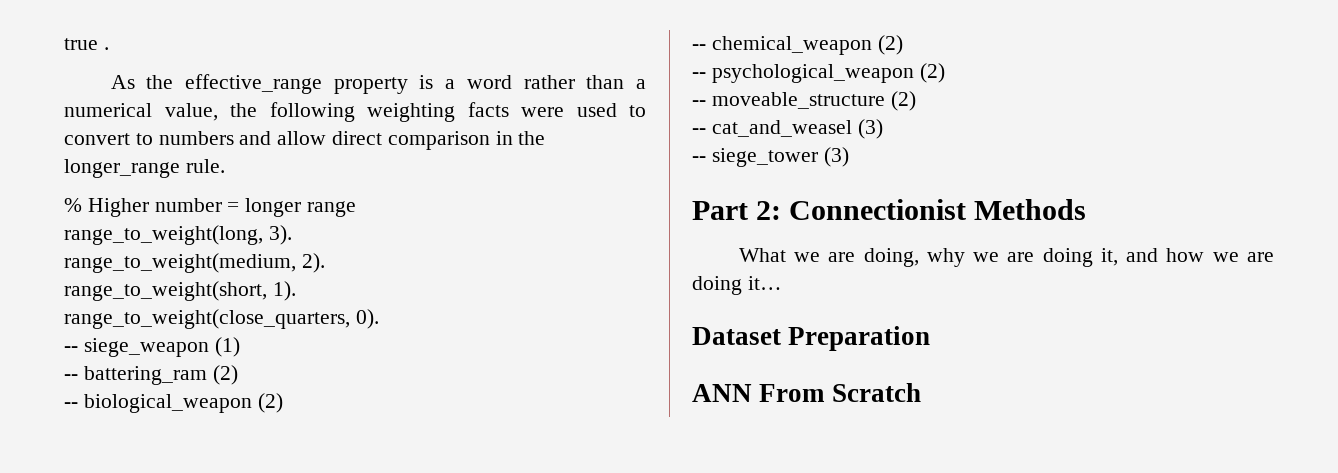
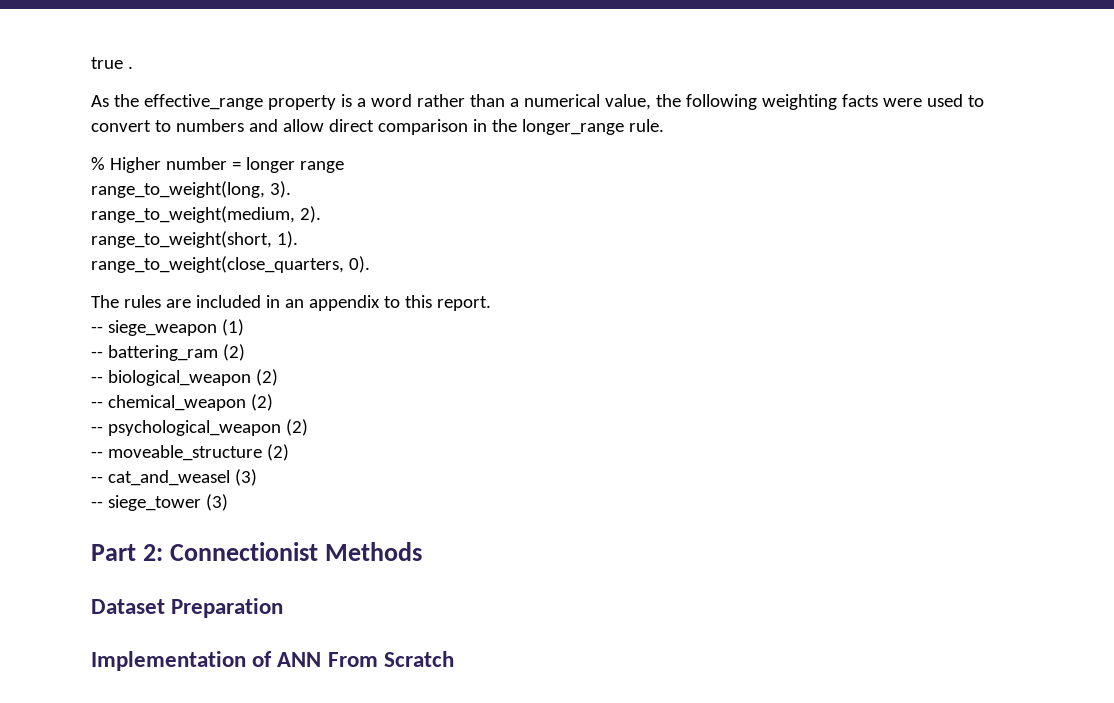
(379, 319) none -> [91,295,491,311] // The rules are included in an appendix to this report.
[738,248,1274,267] [692,276,782,295] // What we are doing, why we are doing it, and how we are doing it… -> (423, 551) none
(931, 338) none -> [91,651,273,671] Implementation of

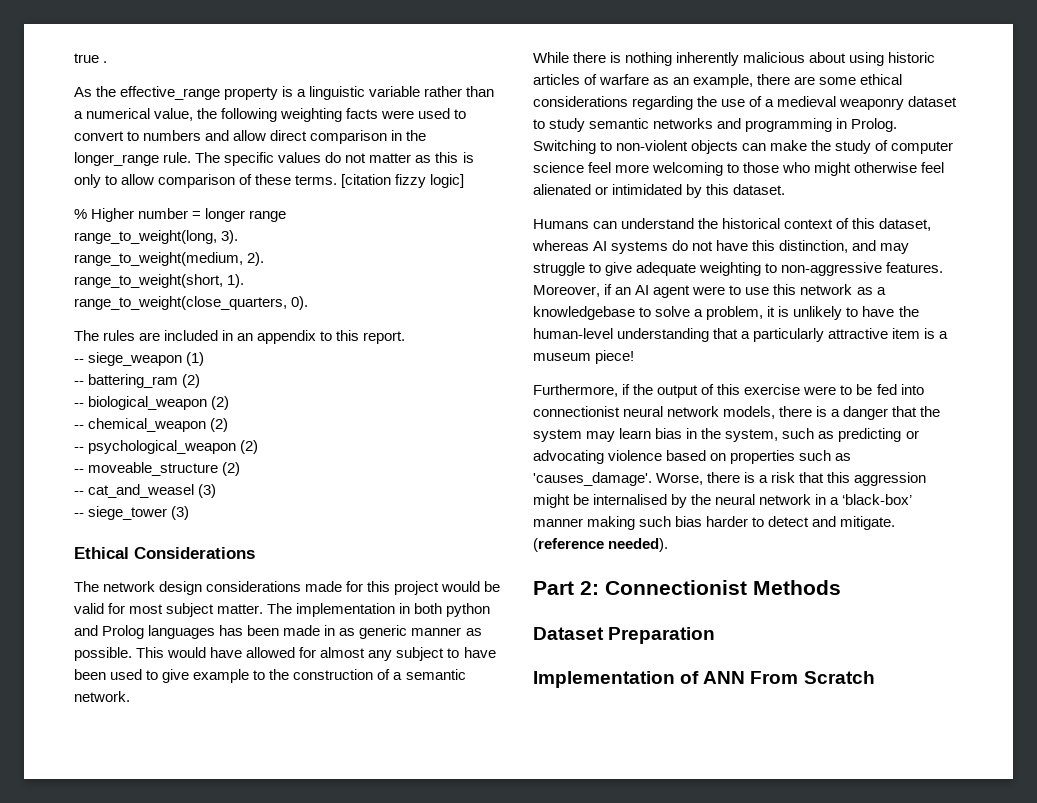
[370,94,412,107] word -> [309,86,421,100] linguistic variable
(664, 125) none -> [195,152,474,166] [74,174,465,188] The specific values do not matter as this is only to allow comparison of these terms. [citation fizzy logic]
(228, 502) none -> [74,547,255,559] [74,581,501,595] [74,603,491,617] [74,625,482,639] [74,647,496,661] [74,669,466,683] [74,691,130,702] [533,52,936,66] [533,74,903,88] [533,96,958,110] [533,118,898,132] [533,140,954,154] [533,162,945,176] [533,184,786,198] [533,218,932,231] [532,240,910,254] [533,262,944,276] [533,284,886,298] [533,306,919,320] [533,328,949,342] [533,350,635,364] [533,384,924,398] [533,406,941,420] [533,428,919,442] [533,450,852,464] [533,472,927,486] [533,494,913,508] [533,516,896,530] [533,538,669,552] // Ethical Considerations // The network design considerations made for this project would be valid for most subject matter. The implementation in both python and Prolog languages has been made in as generic manner as possible. This would have allowed for almost any subject to have been used to give example to the construction of a semantic network. // While there is nothing inherently malicious about using historic articles of warfare as an example, there are some ethical considerations regarding the use of a medieval weaponry dataset to study semantic networks and programming in Prolog. Switching to non-violent objects can make the study of computer science feel more welcoming to those who might otherwise feel alienated or intimidated by this dataset. // Humans can understand the historical context of this dataset, whereas AI systems do not have this distinction, and may struggle to give adequate weighting to non-aggressive features. Moreover, if an AI agent were to use this network as a knowledgebase to solve a problem, it is unlikely to have the human-level understanding that a particularly attractive item is a museum piece! // Furthermore, if the output of this exercise were to be fed into connectionist neural network models, there is a danger that the system may learn bias in the system, such as predicting or advocating violence based on properties such as 'causes_damage'. Worse, there is a risk that this aggression might be internalised by the neural network in a ‘black-box’ manner making such bias harder to detect and mitigate. (reference needed).

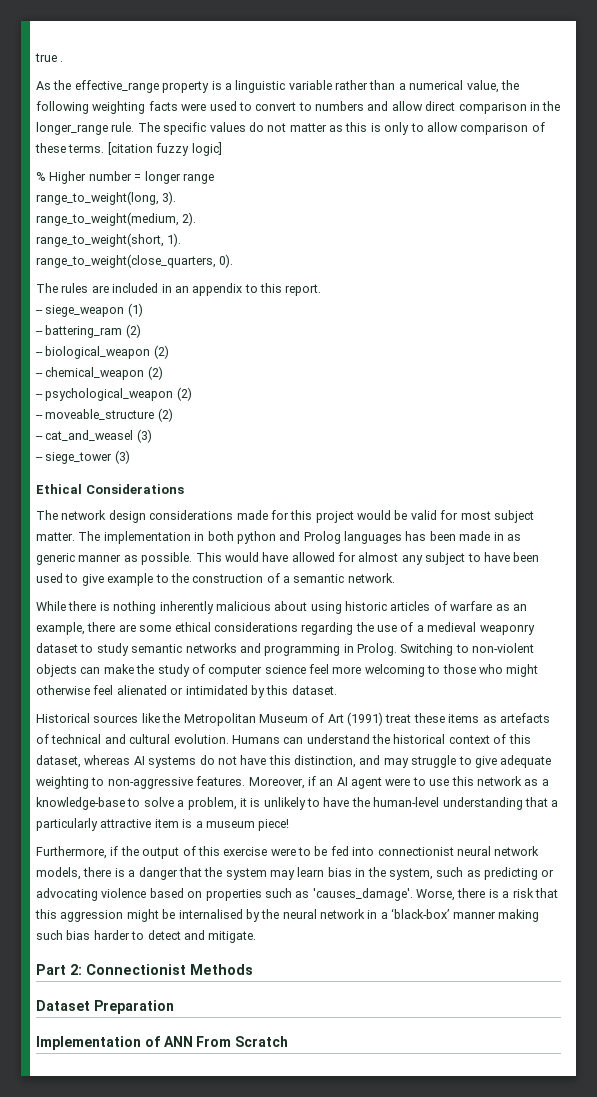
[395,174,427,188] fizzy -> [156,143,190,156] fuzzy
(786, 189) none -> [36,712,550,726] [36,734,229,744] Historical sources like the Metropolitan Museum of Art (1991) treat these items as artefacts of technical and cultural evolution.
[533,306,635,320] knowledgebase -> [36,797,125,810] knowledge-base
[533,538,669,552] (reference needed). -> (257, 937) none

